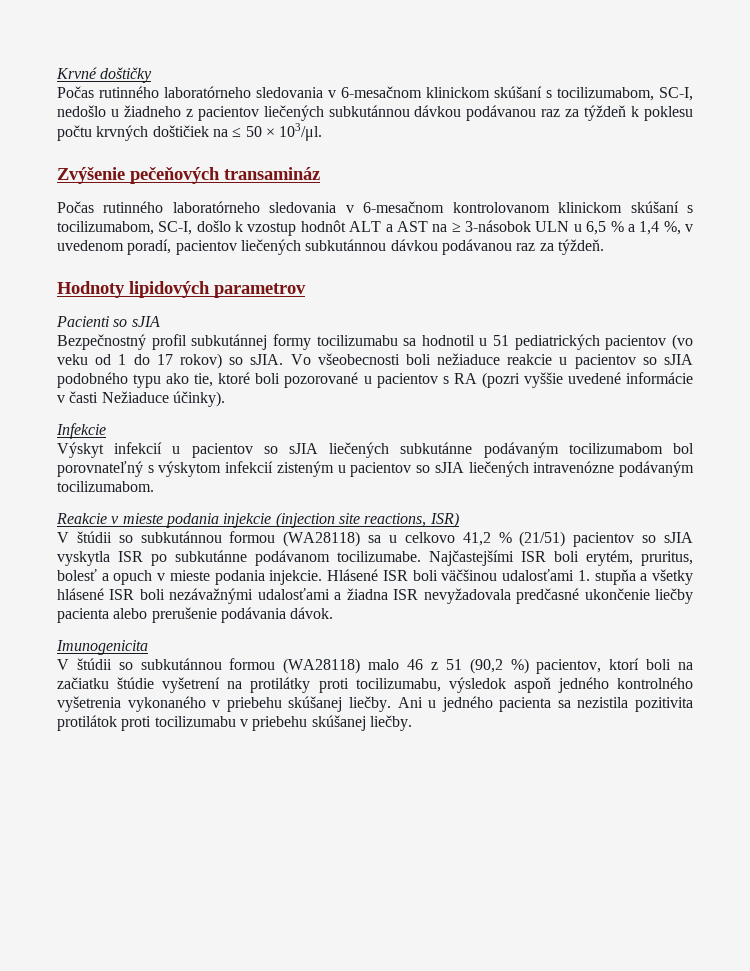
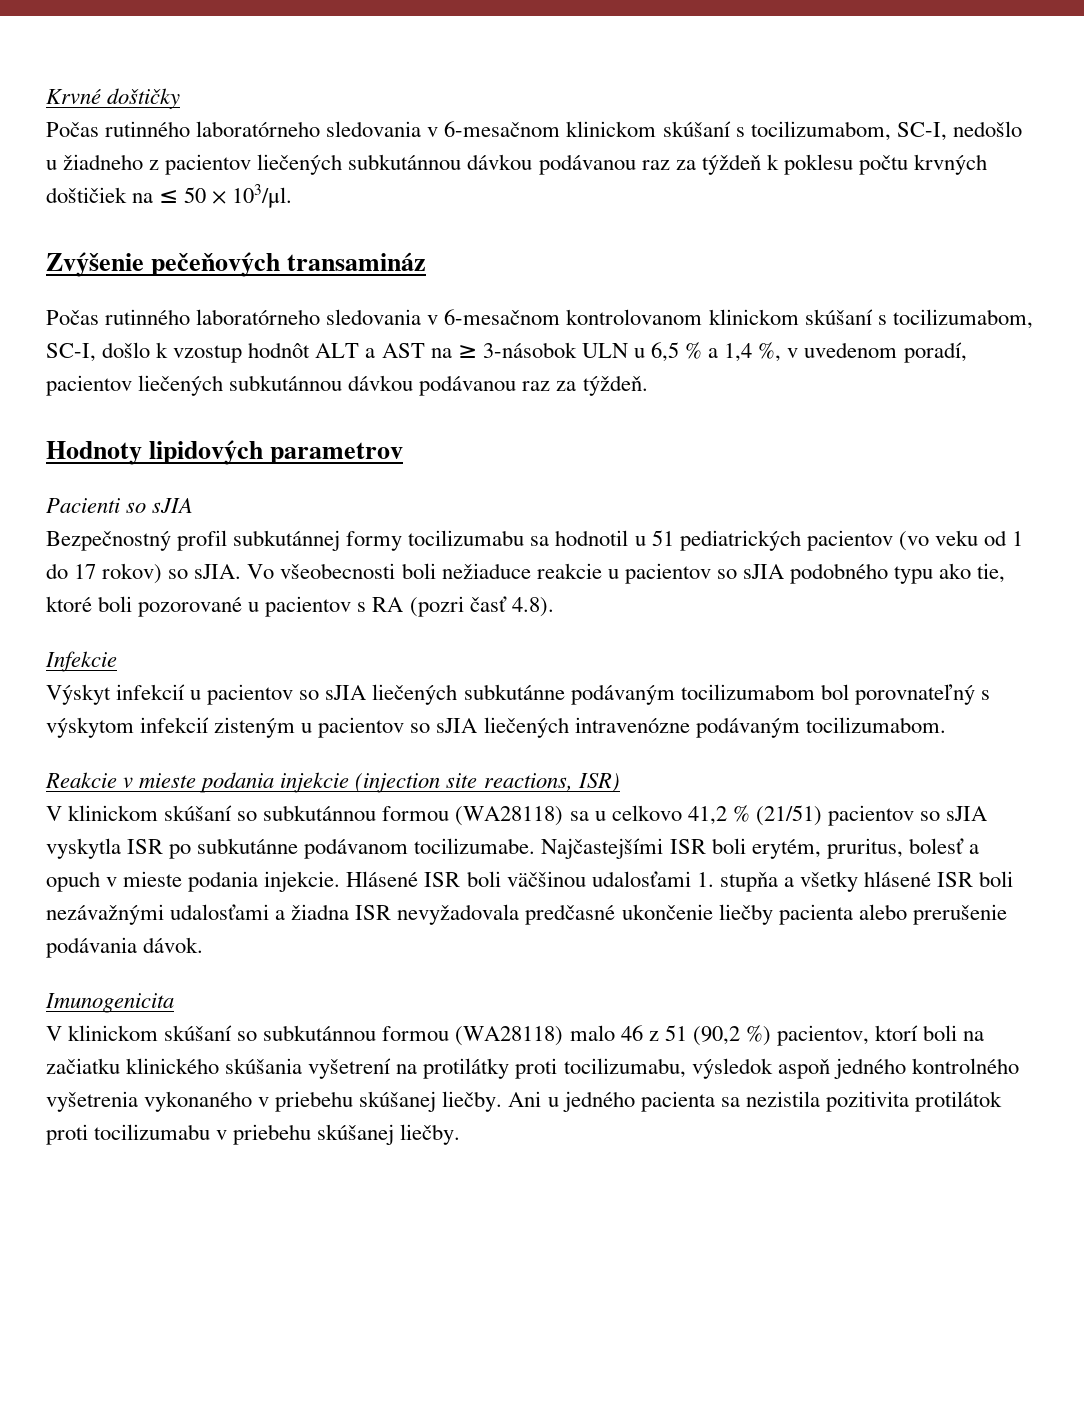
[523,372,693,388] [57,391,225,407] vyššie uvedené informácie v časti Nežiaduce účinky). -> [469,596,554,617] časť 4.8).
[76,531,112,543] štúdii -> [68,805,233,821] klinickom skúšaní
[76,658,112,670] štúdii -> [68,1025,233,1041] klinickom skúšaní
[117,677,155,689] štúdie -> [126,1058,303,1074] klinického skúšania

